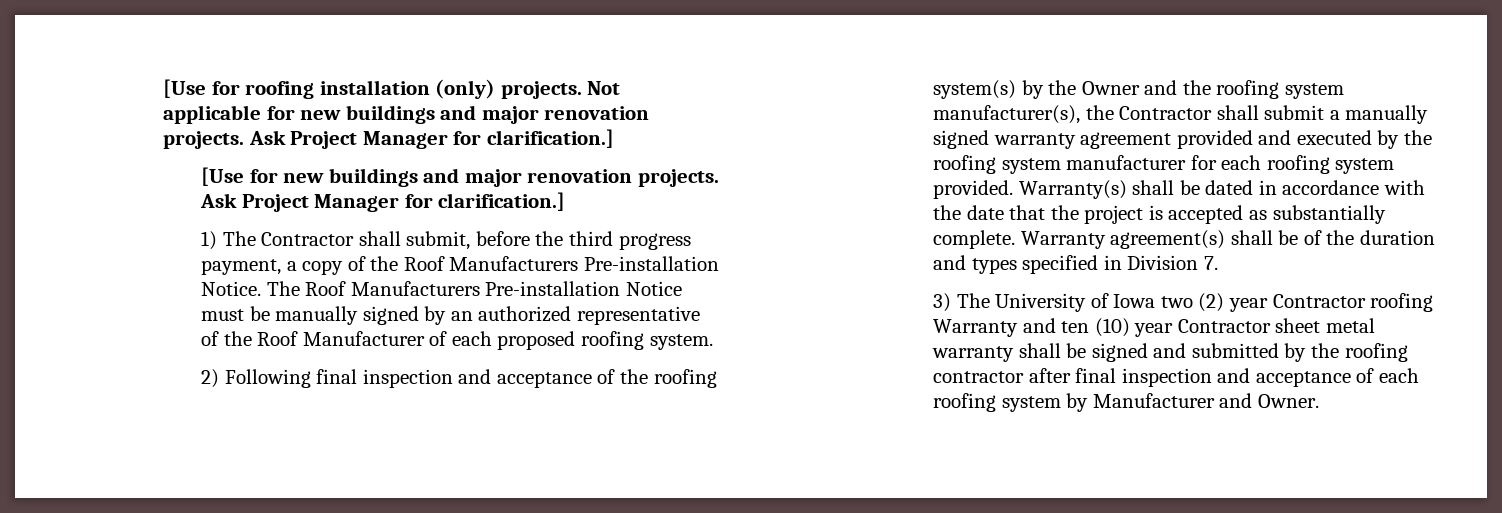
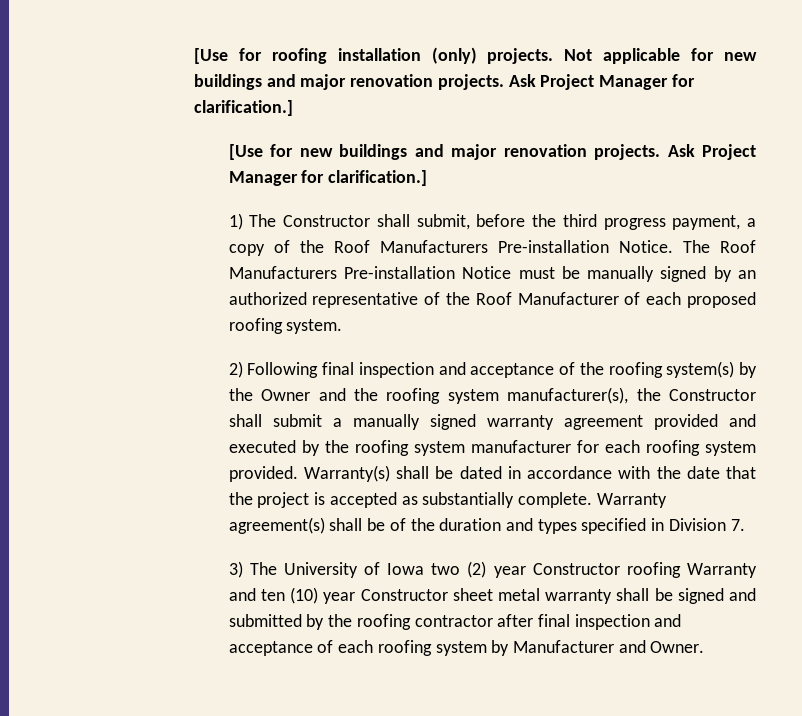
[261,232,355,246] Contractor -> [283,215,371,227] Constructor
[1119,106,1213,120] Contractor -> [669,389,756,401] Constructor
[1272,294,1366,308] Contractor -> [532,563,620,575] Constructor
[1177,319,1271,333] Contractor -> [360,589,448,601] Constructor

